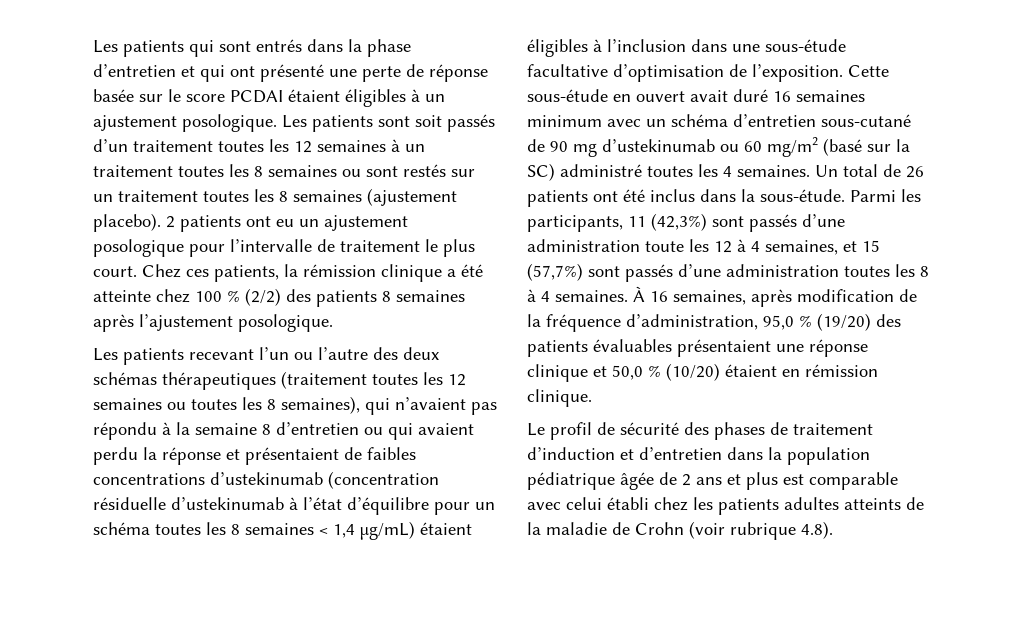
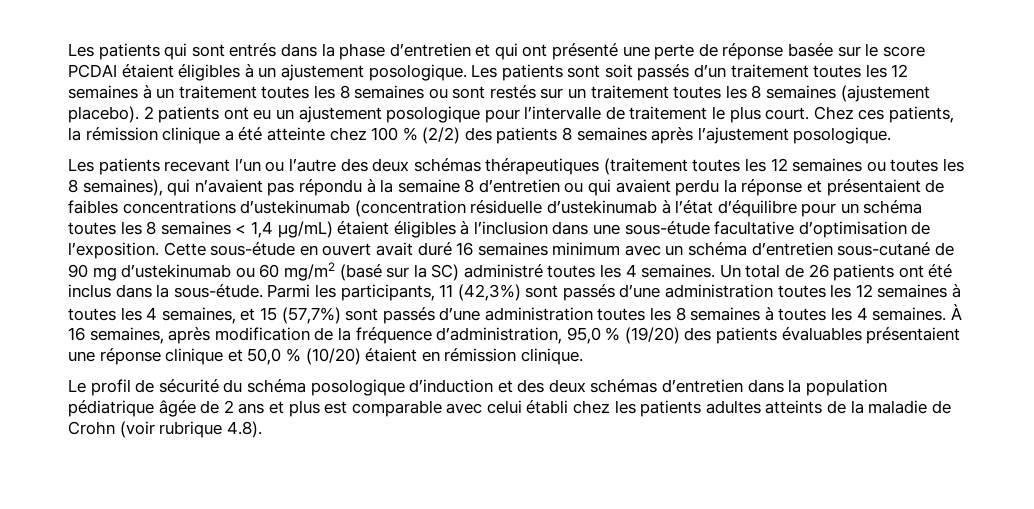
[645,239,746,253] toute les 12 à -> [777,284,962,298] [68,307,142,321] toutes les 12 semaines à toutes les
[527,289,536,302] à -> [690,307,853,321] semaines à toutes les
[684,422,873,440] [527,447,634,460] des phases de traitement d’induction et -> [223,379,658,396] du schéma posologique d’induction et des deux schémas

